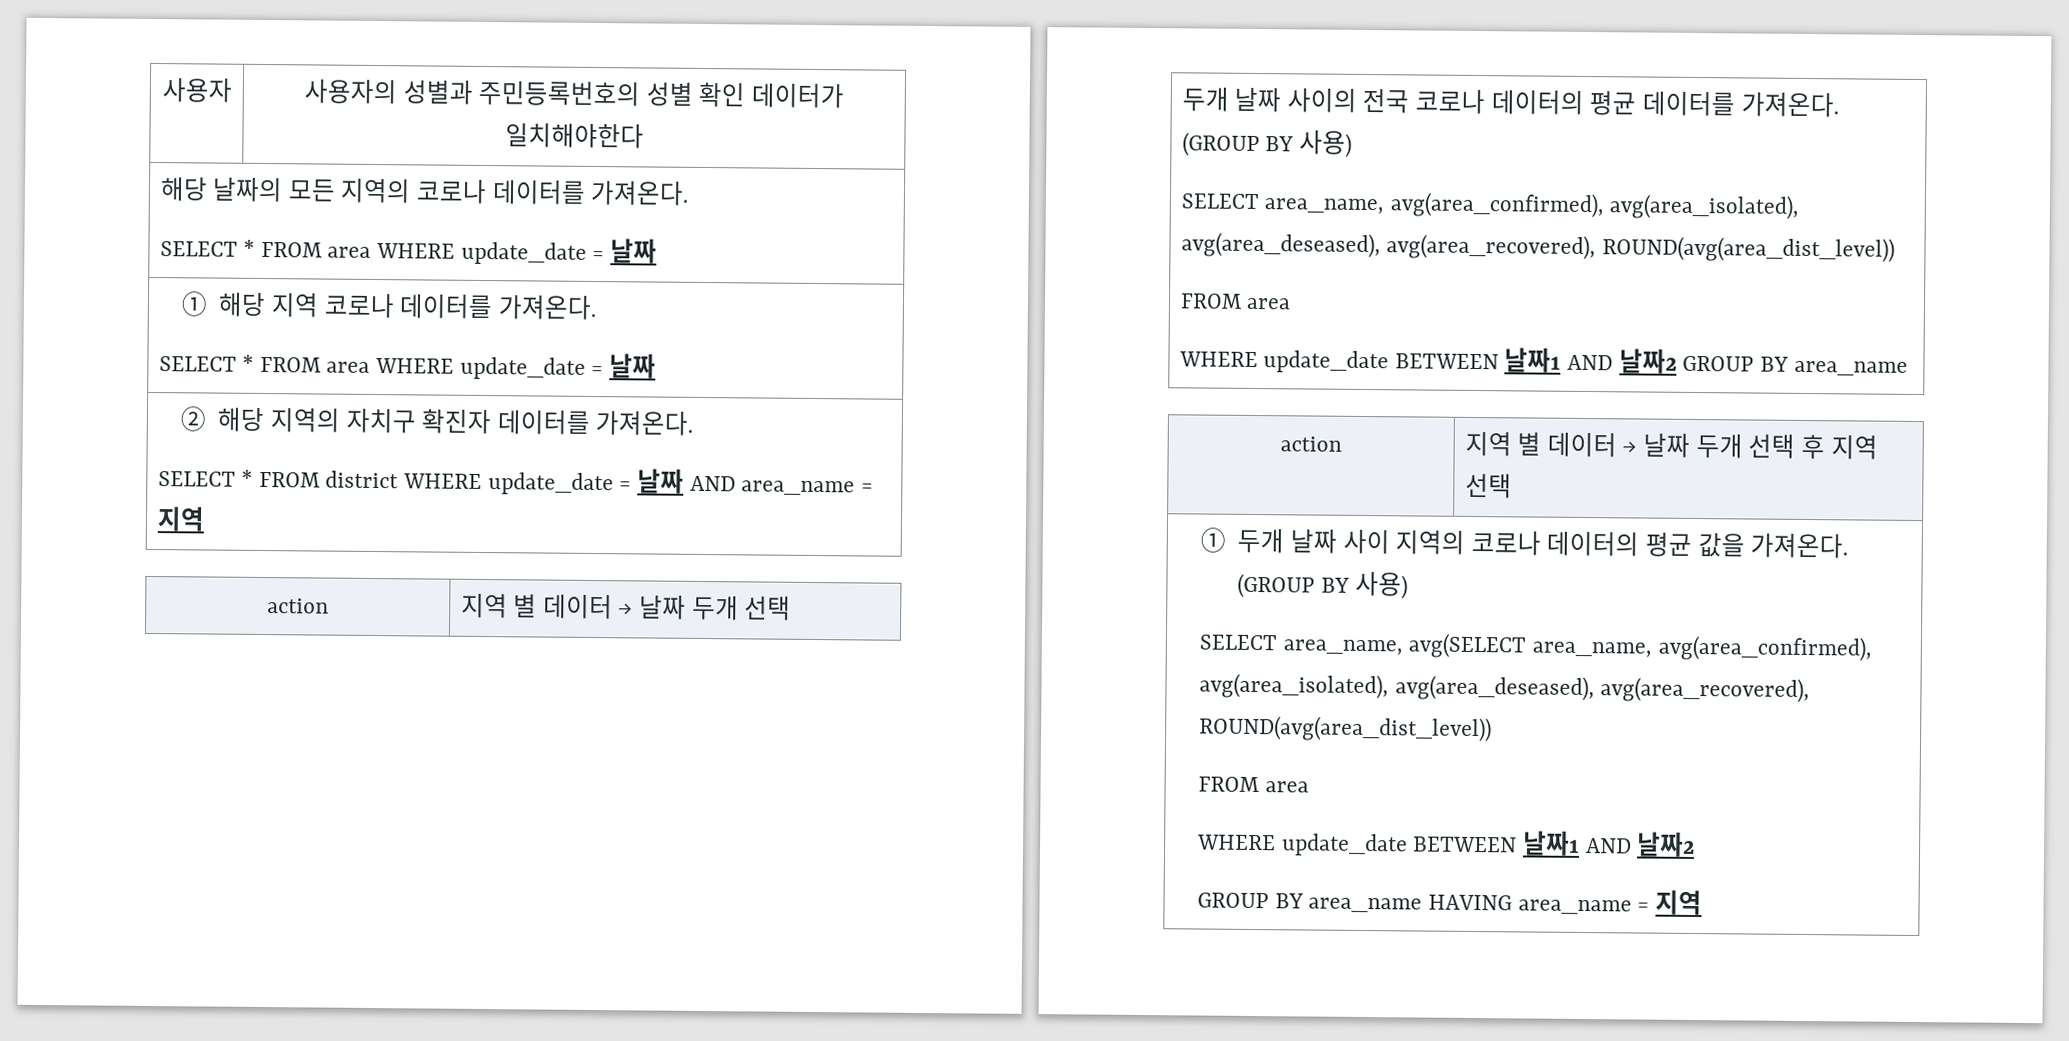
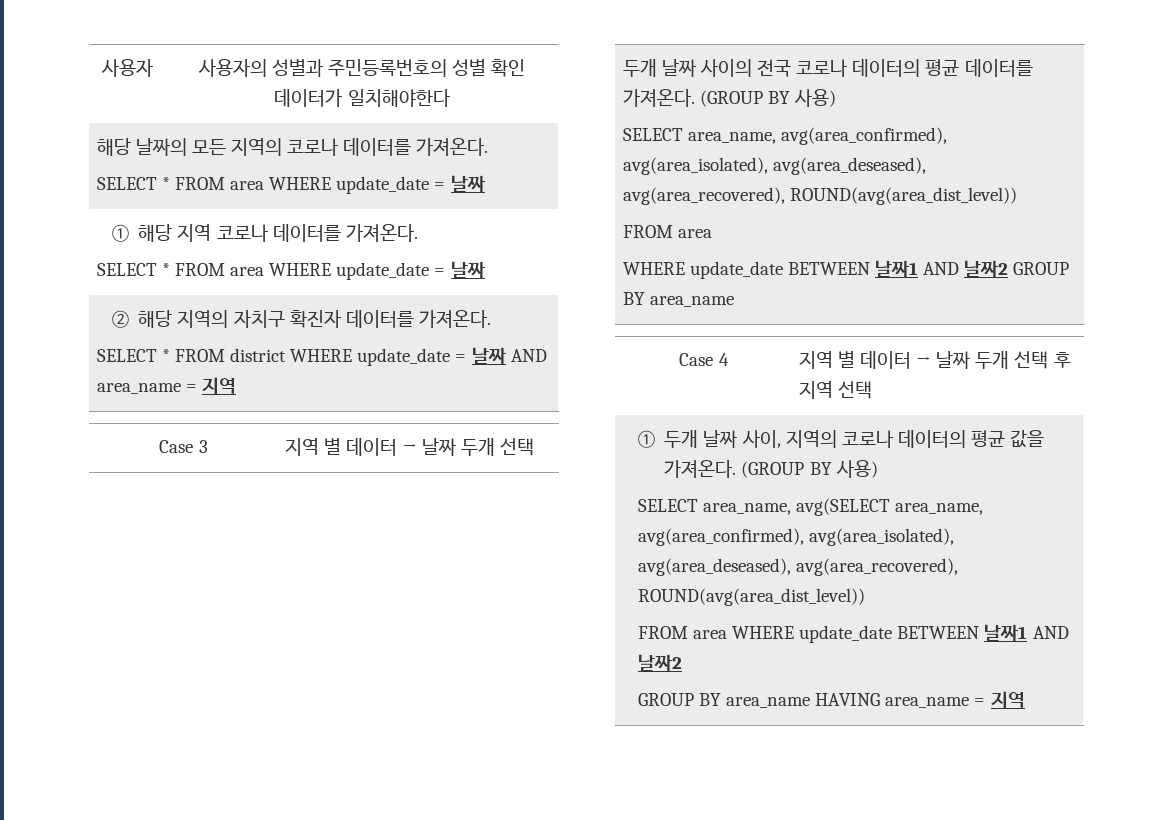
[267,598,329,614] action -> [159,440,208,453] Case 3
[1280,436,1342,452] action -> [679,353,729,366] Case 4
[1342,528,1390,555] 사이 -> [741,430,781,448] 사이,
(1309, 787) // -> (727, 634) none

